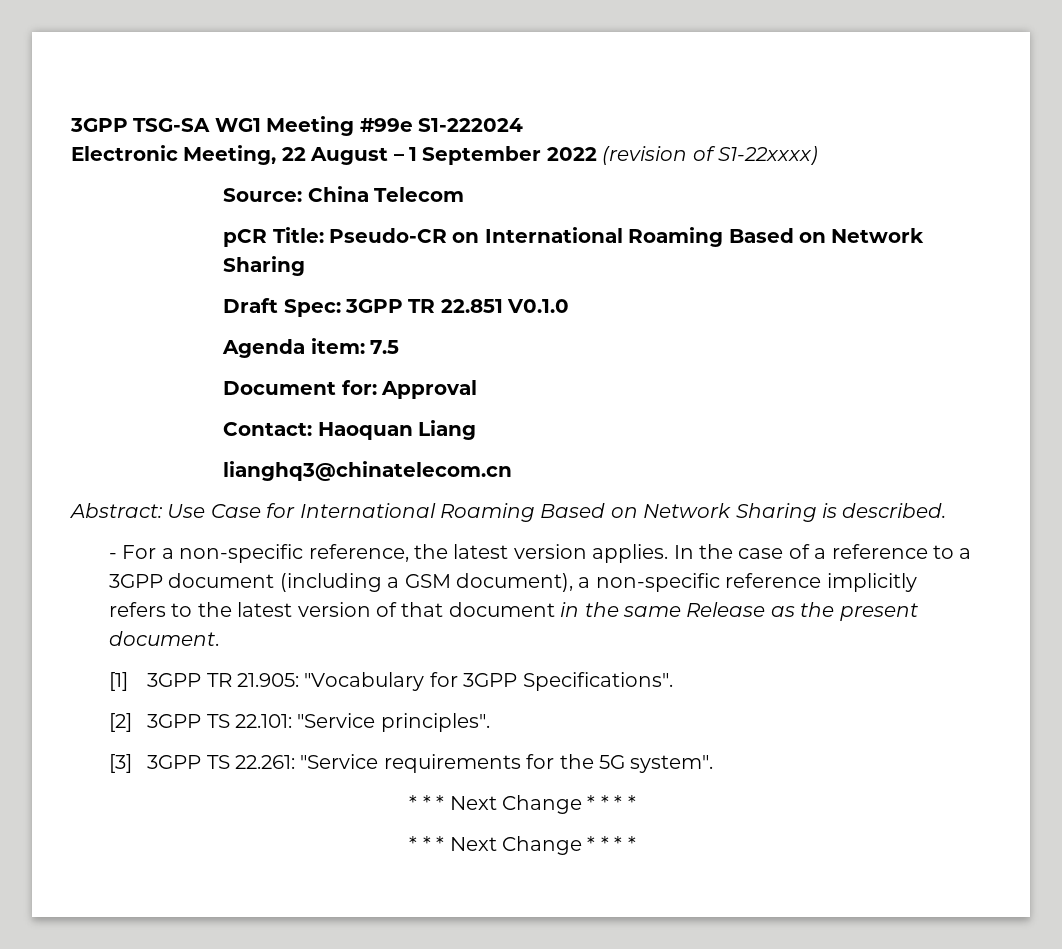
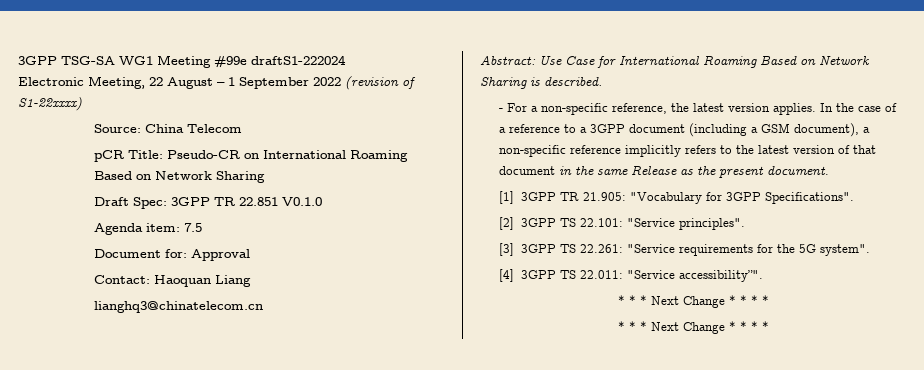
[418,118,523,132] S1-222024 -> [251,55,346,65] draftS1-222024
(714, 764) none -> [499,269,763,282] // [4] 3GPP TS 22.011: "Service accessibility”".

